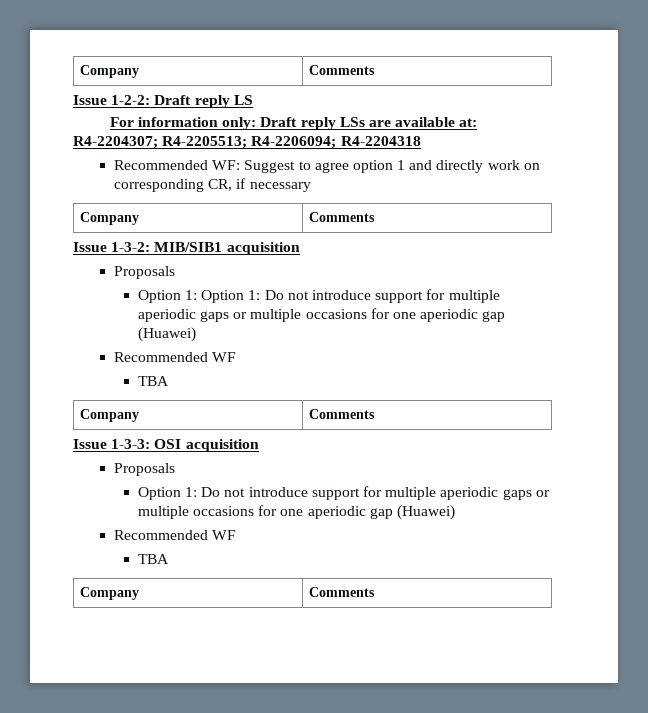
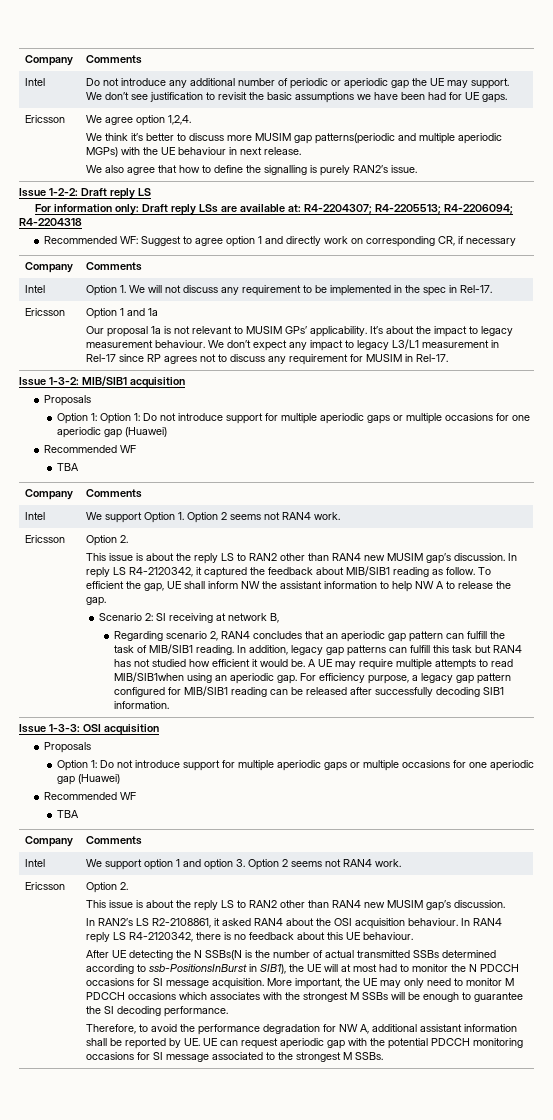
[80,65,140,78] [309,65,376,75] Company | Comments -> [25,55,74,66] [86,55,143,64] [25,78,46,86] [86,78,510,89] [86,92,508,103] [25,115,66,123] [86,115,192,126] [86,133,503,144] [86,147,302,157] [86,165,418,176] Company | Comments // Intel | Do not introduce any additional number of periodic or aperiodic gap the UE may support. We don’t see justification to revisit the basic assumptions we have been had for UE gaps. // Ericsson | We agree option 1,2,4. // We think it’s better to discuss more MUSIM gap patterns(periodic and multiple aperiodic MGPs) with the UE behaviour in next release. // We also agree that how to define the signalling is purely RAN2’s issue.
(376, 217) none -> [25,285,46,293] [86,285,493,296] [25,308,66,316] [86,308,159,319] [86,326,514,337] [86,339,500,351] [86,354,449,365] // Intel | Option 1. We will not discuss any requirement to be implemented in the spec in Rel-17. // Ericsson | Option 1 and 1a // Our proposal 1a is not relevant to MUSIM GPs’ applicability. It’s about the impact to legacy measurement behaviour. We don’t expect any impact to legacy L3/L1 measurement in Rel-17 since RP agrees not to discuss any requirement for MUSIM in Rel-17.
(376, 414) none -> [25,512,46,520] [86,512,341,523] [25,535,66,543] [86,535,129,546] [86,553,518,564] [86,566,492,578] [86,581,512,592] [86,597,107,606] [98,613,279,623] [113,631,505,642] [113,644,522,656] [113,659,513,670] [113,672,511,684] [113,686,504,697] [113,701,169,709] // Intel | We support Option 1. Option 2 seems not RAN4 work. // Ericsson | Option 2. // This issue is about the reply LS to RAN2 other than RAN4 new MUSIM gap’s discussion. In reply LS R4-2120342, it captured the feedback about MIB/SIB1 reading as follow. To efficient the gap, UE shall inform NW the assistant information to help NW A to release the gap. // Scenario 2: SI receiving at network B, // Regarding scenario 2, RAN4 concludes that an aperiodic gap pattern can fulfill the task of MIB/SIB1 reading. In addition, legacy gap patterns can fulfill this task but RAN4 has not studied how efficient it would be. A UE may require multiple attempts to read MIB/SIB1when using an aperiodic gap. For efficiency purpose, a legacy gap pattern configured for MIB/SIB1 reading can be released after successfully decoding SIB1 information.
(376, 592) none -> [25,859,46,867] [86,859,402,870] [25,882,66,890] [86,882,129,893] [86,900,506,911] [86,918,503,929] [86,932,414,943] [86,950,497,960] [86,964,520,974] [86,978,515,989] [86,992,524,1002] [86,1006,229,1017] [86,1024,518,1035] [86,1038,524,1049] [86,1052,384,1062] // Intel | We support option 1 and option 3. Option 2 seems not RAN4 work. // Ericsson | Option 2. // This issue is about the reply LS to RAN2 other than RAN4 new MUSIM gap’s discussion. // In RAN2’s LS R2-2108861, it asked RAN4 about the OSI acquisition behaviour. In RAN4 reply LS R4-2120342, there is no feedback about this UE behaviour. // After UE detecting the N SSBs(N is the number of actual transmitted SSBs determined according to ssb-PositionsInBurst in SIB1), the UE will at most had to monitor the N PDCCH occasions for SI message acquisition. More important, the UE may only need to monitor M PDCCH occasions which associates with the strongest M SSBs will be enough to guarantee the SI decoding performance. // Therefore, to avoid the performance degradation for NW A, additional assistant information shall be reported by UE. UE can request aperiodic gap with the potential PDCCH monitoring occasions for SI message associated to the strongest M SSBs.

